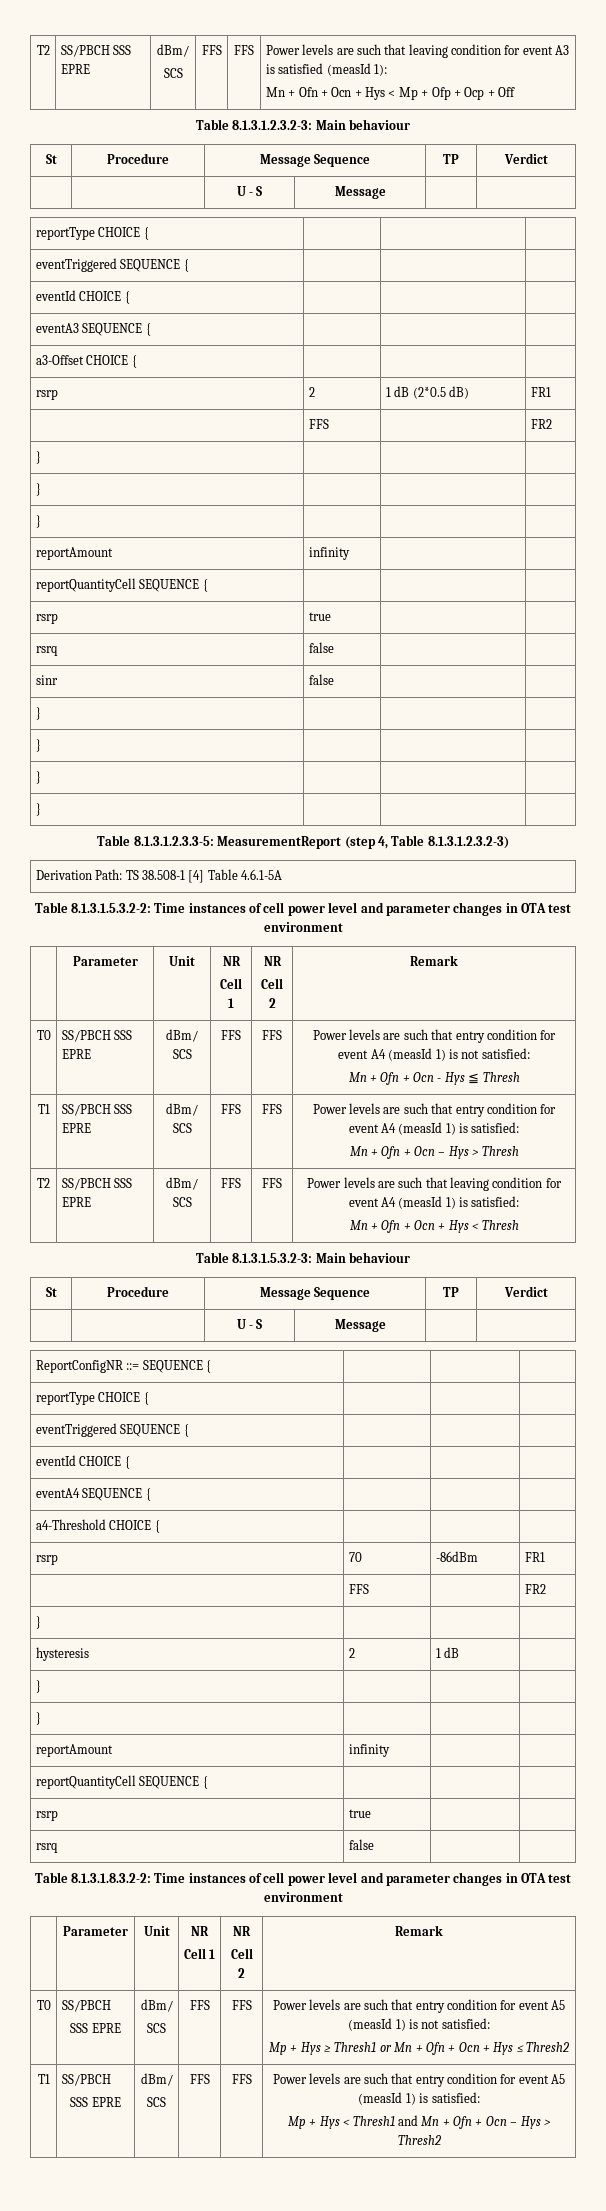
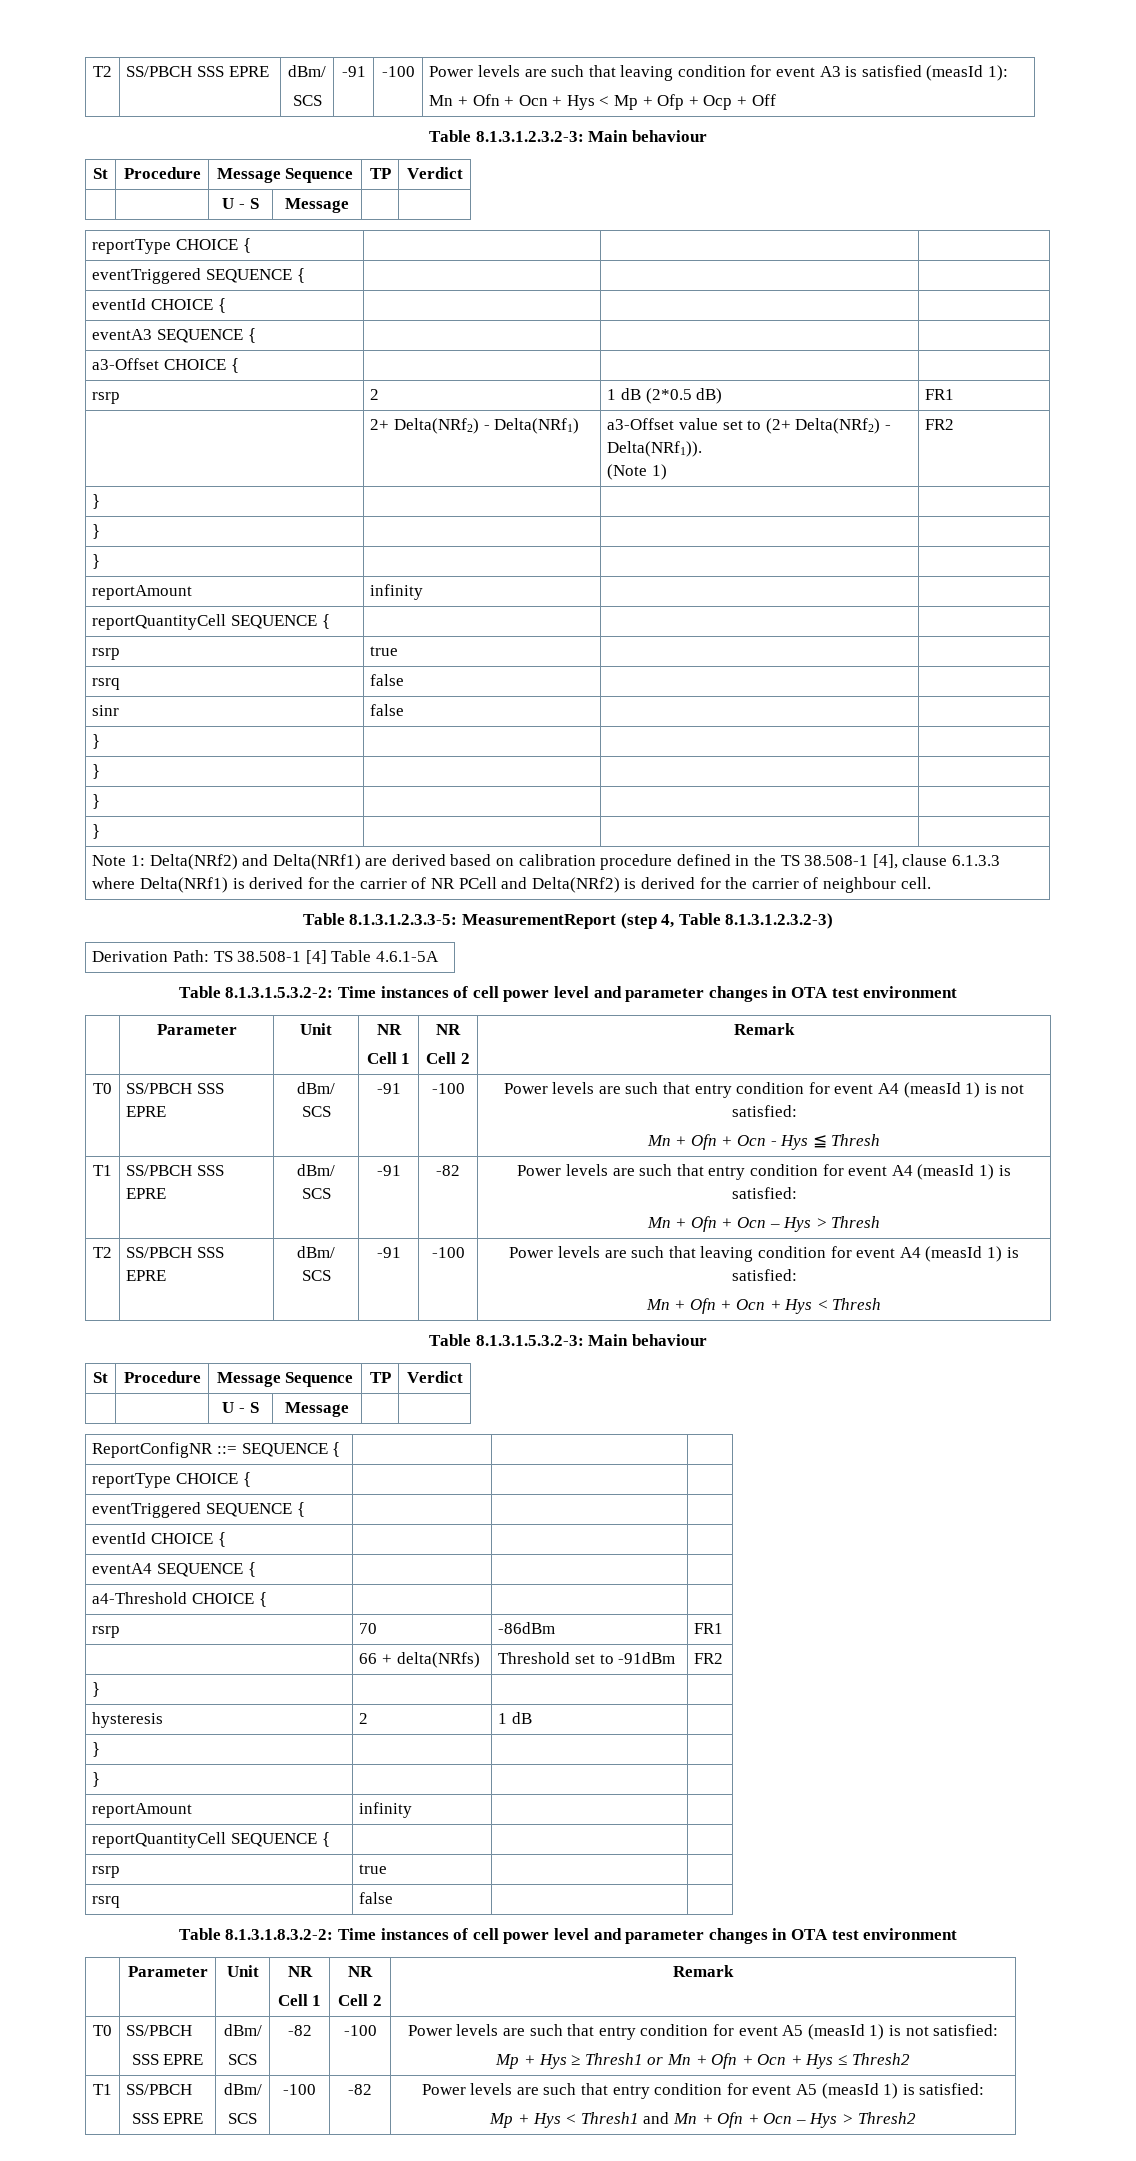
[201,45,222,55] [234,45,254,55] FFS | FFS -> [341,66,366,77] [381,66,415,77] -91 | -100
[308,419,329,429] FFS | -> [370,418,580,434] [607,418,891,434] [607,441,703,457] [607,464,667,480] 2+ Delta(NRf2) - Delta(NRf1) | a3-Offset value set to (2+ Delta(NRf2) - Delta(NRf1)). // (Note 1)
(41, 809) none -> [92,854,1000,870] [92,877,931,893] // Note 1: Delta(NRf2) and Delta(NRf1) are derived based on calibration procedure defined in the TS 38.508-1 [4], clause 6.1.3.3 where Delta(NRf1) is derived for the carrier of NR PCell and Delta(NRf2) is derived for the carrier of neighbour cell.
[221,1030,241,1040] [262,1030,282,1040] FFS | FFS -> [376,1083,401,1094] [431,1083,465,1094] -91 | -100
[221,1104,241,1114] [262,1104,282,1114] FFS | FFS -> [376,1165,401,1176] [436,1165,460,1176] -91 | -82
[221,1178,241,1188] [262,1178,282,1188] FFS | FFS -> [376,1247,401,1258] [431,1247,465,1258] -91 | -100
[348,1584,369,1594] FFS | -> [359,1652,480,1668] [498,1652,676,1664] 66 + delta(NRfs) | Threshold set to -91dBm
[189,2000,210,2010] [231,2000,252,2010] FFS | FFS -> [287,2025,312,2036] [343,2025,377,2036] -82 | -100
[189,2074,210,2084] [231,2074,252,2084] FFS | FFS -> [283,2084,316,2095] [348,2084,372,2095] -100 | -82

